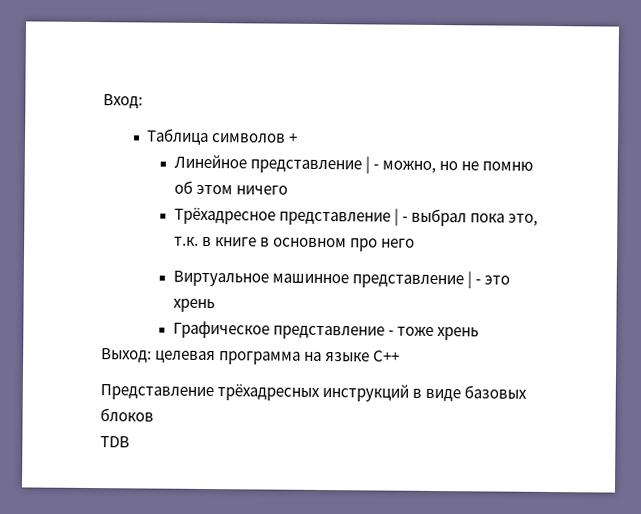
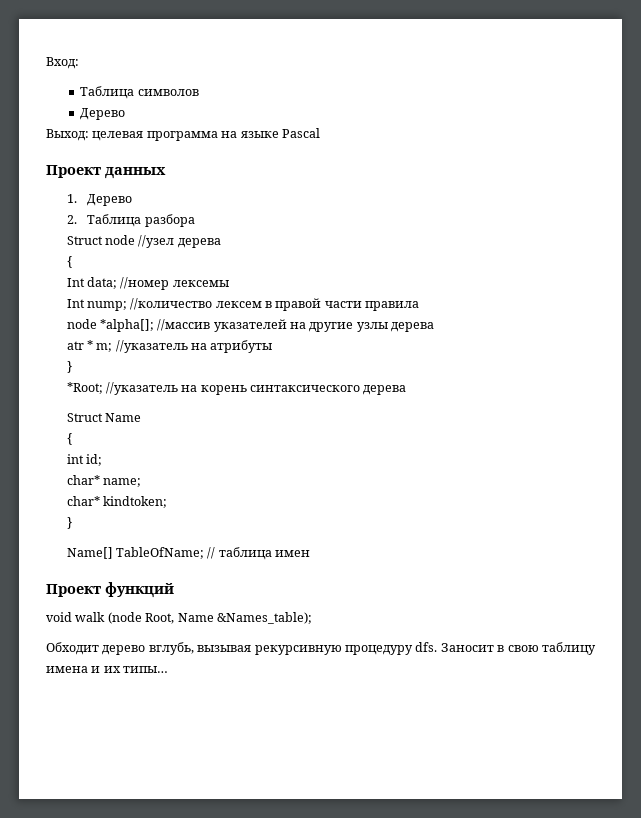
[288,132,299,143] [173,154,534,174] [173,180,288,195] [173,207,538,227] [173,236,415,252] [172,270,510,289] [172,298,215,313] [172,320,479,341] + // Линейное представление | - можно, но не помню об этом ничего // Трёхадресное представление | - выбрал пока это, т.к. в книге в основном про него // Виртуальное машинное представление | - это хрень // Графическое представление - тоже хрень -> [80,108,126,120] // Дерево
[373,350,401,362] [100,384,528,402] [100,408,154,422] [100,436,130,448] С++ // Представление трёхадресных инструкций в виде базовых блоков // TDB -> [281,128,320,138] [46,165,166,179] [66,194,133,206] [66,214,195,227] [66,235,221,248] [66,256,72,268] [66,277,229,290] [66,298,420,311] [66,319,435,332] [66,340,273,353] [66,361,72,373] [66,382,407,395] [66,413,141,422] [66,433,72,445] [66,454,102,466] [66,475,141,487] [66,496,167,508] [66,517,72,529] [66,547,311,560] [46,582,174,598] [46,612,312,624] [46,642,596,655] [46,666,169,673] Pascal // Проект данных // 1. Дерево // 2. Таблица разбора // Struct node //узел дерева // { // Int data; //номер лексемы // Int nump; //количество лексем в правой части правила // node *alpha[]; //массив указателей на другие узлы дерева // atr * m; //указатель на атрибуты // } // *Root; //указатель на корень синтаксического дерева // Struct Name // { // int id; // char* name; // char* kindtoken; // } // Name[] TableOfName; // таблица имен // Проект функций // void walk (node Root, Name &Names_table); // Обходит дерево вглубь, вызывая рекурсивную процедуру dfs. Заносит в свою таблицу имена и их типы…

